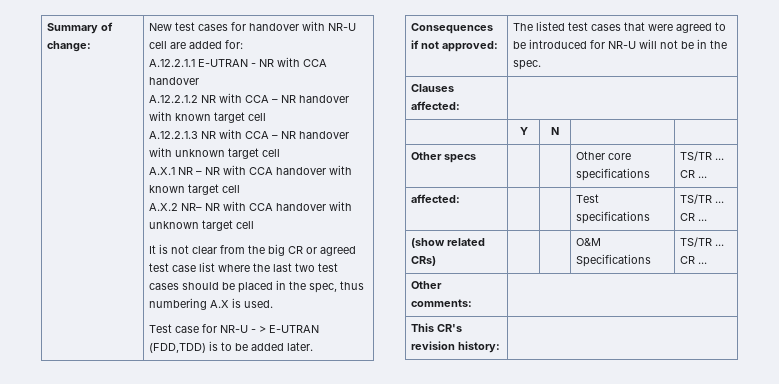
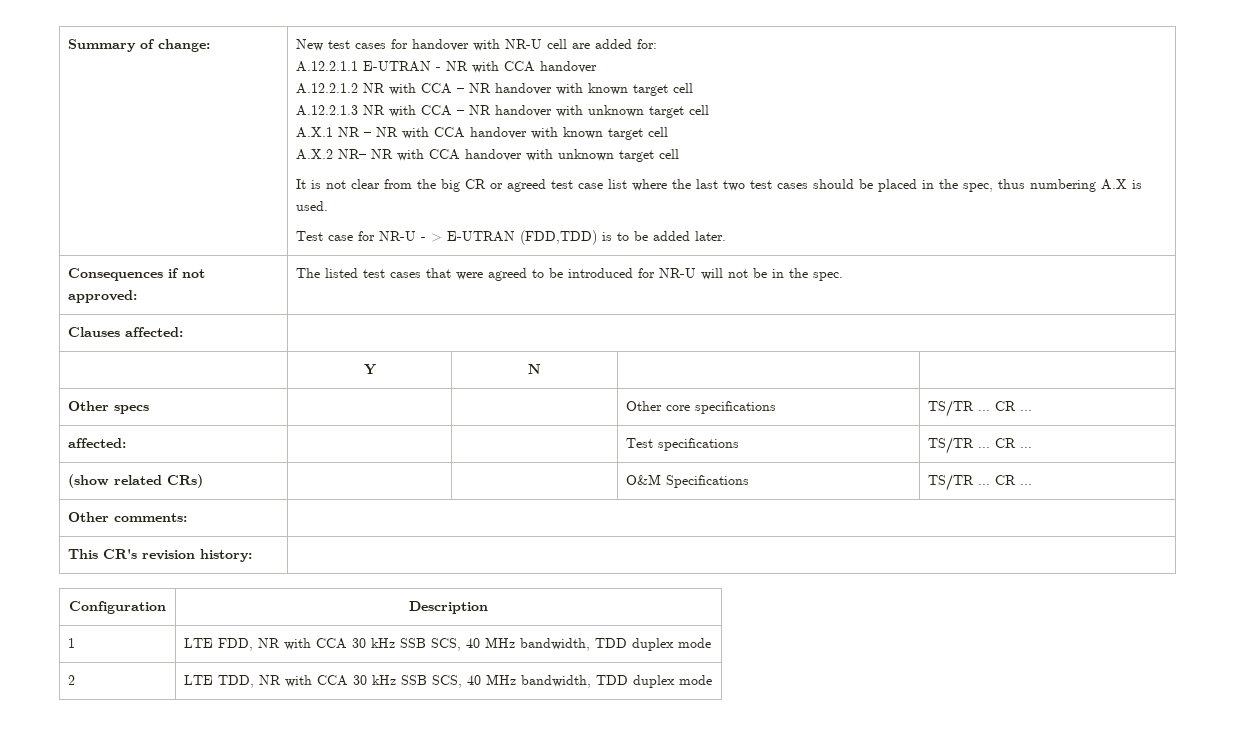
(500, 347) none -> [69,601,166,614] [409,601,488,614] [68,638,76,648] [184,637,712,651] [68,675,76,685] [184,674,713,688] // Configuration | Description // 1 | LTE FDD, NR with CCA 30 kHz SSB SCS, 40 MHz bandwidth, TDD duplex mode // 2 | LTE TDD, NR with CCA 30 kHz SSB SCS, 40 MHz bandwidth, TDD duplex mode

